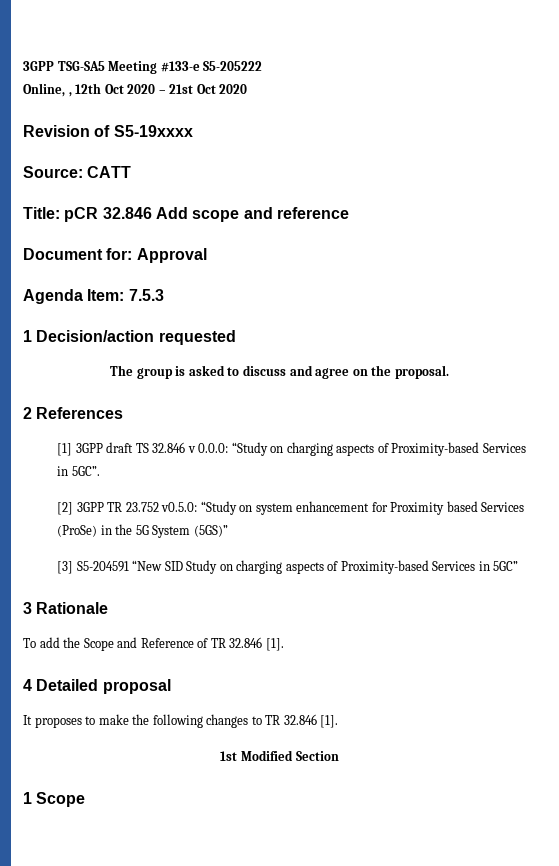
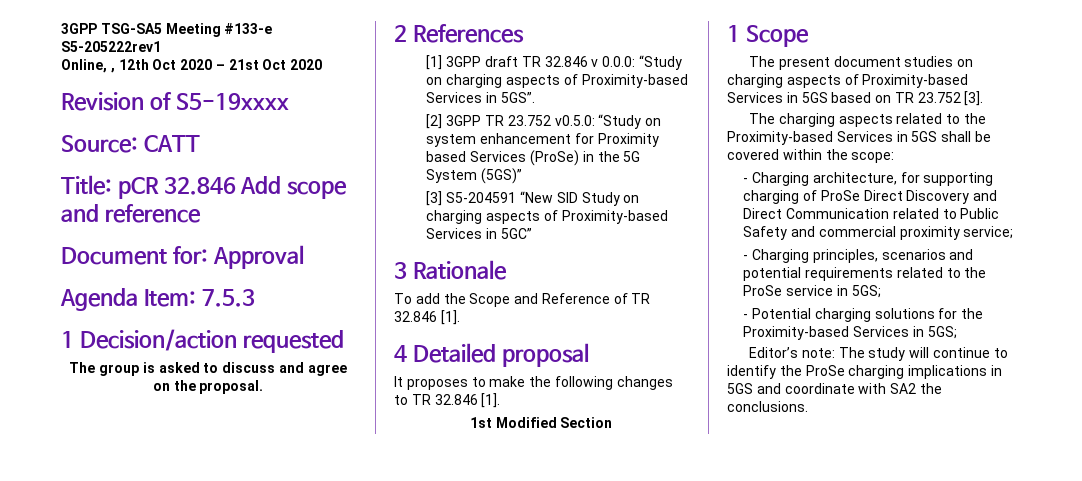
[203,61,263,71] S5-205222 -> [61,41,161,52] S5-205222rev1
[135,443,149,453] TS -> [521,56,541,67] TR
[71,466,100,476] 5GC”. -> [500,92,535,103] 5GS”.
(86, 799) none -> [749,56,974,70] [727,74,969,88] [727,91,984,106] [749,113,986,127] [727,131,991,145] [727,149,895,163] [743,172,994,186] [743,190,998,204] [743,208,1000,219] [743,226,1014,240] [743,249,974,263] [743,267,987,281] [743,285,881,298] [743,308,984,322] [743,326,957,340] [749,347,1008,361] [727,365,1002,379] [727,383,942,394] [727,401,808,412] // The present document studies on charging aspects of Proximity-based Services in 5GS based on TR 23.752 [3]. // The charging aspects related to the Proximity-based Services in 5GS shall be covered within the scope: // - Charging architecture, for supporting charging of ProSe Direct Discovery and Direct Communication related to Public Safety and commercial proximity service; // - Charging principles, scenarios and potential requirements related to the ProSe service in 5GS; // - Potential charging solutions for the Proximity-based Services in 5GS; // Editor’s note: The study will continue to identify the ProSe charging implications in 5GS and coordinate with SA2 the conclusions.

